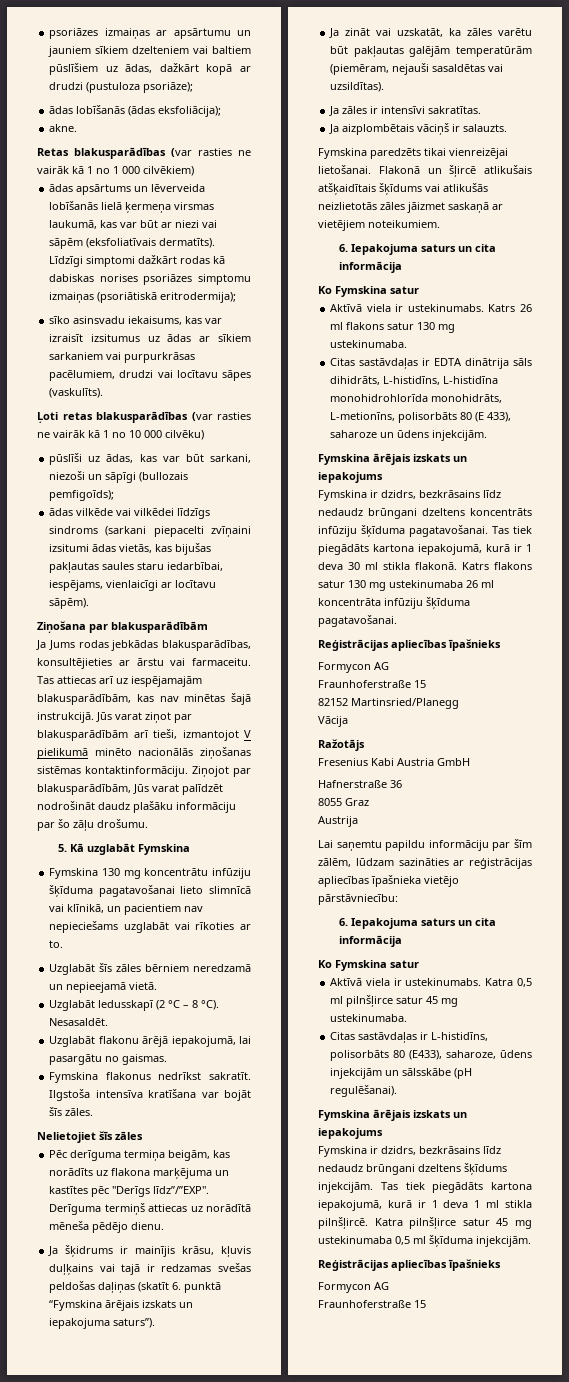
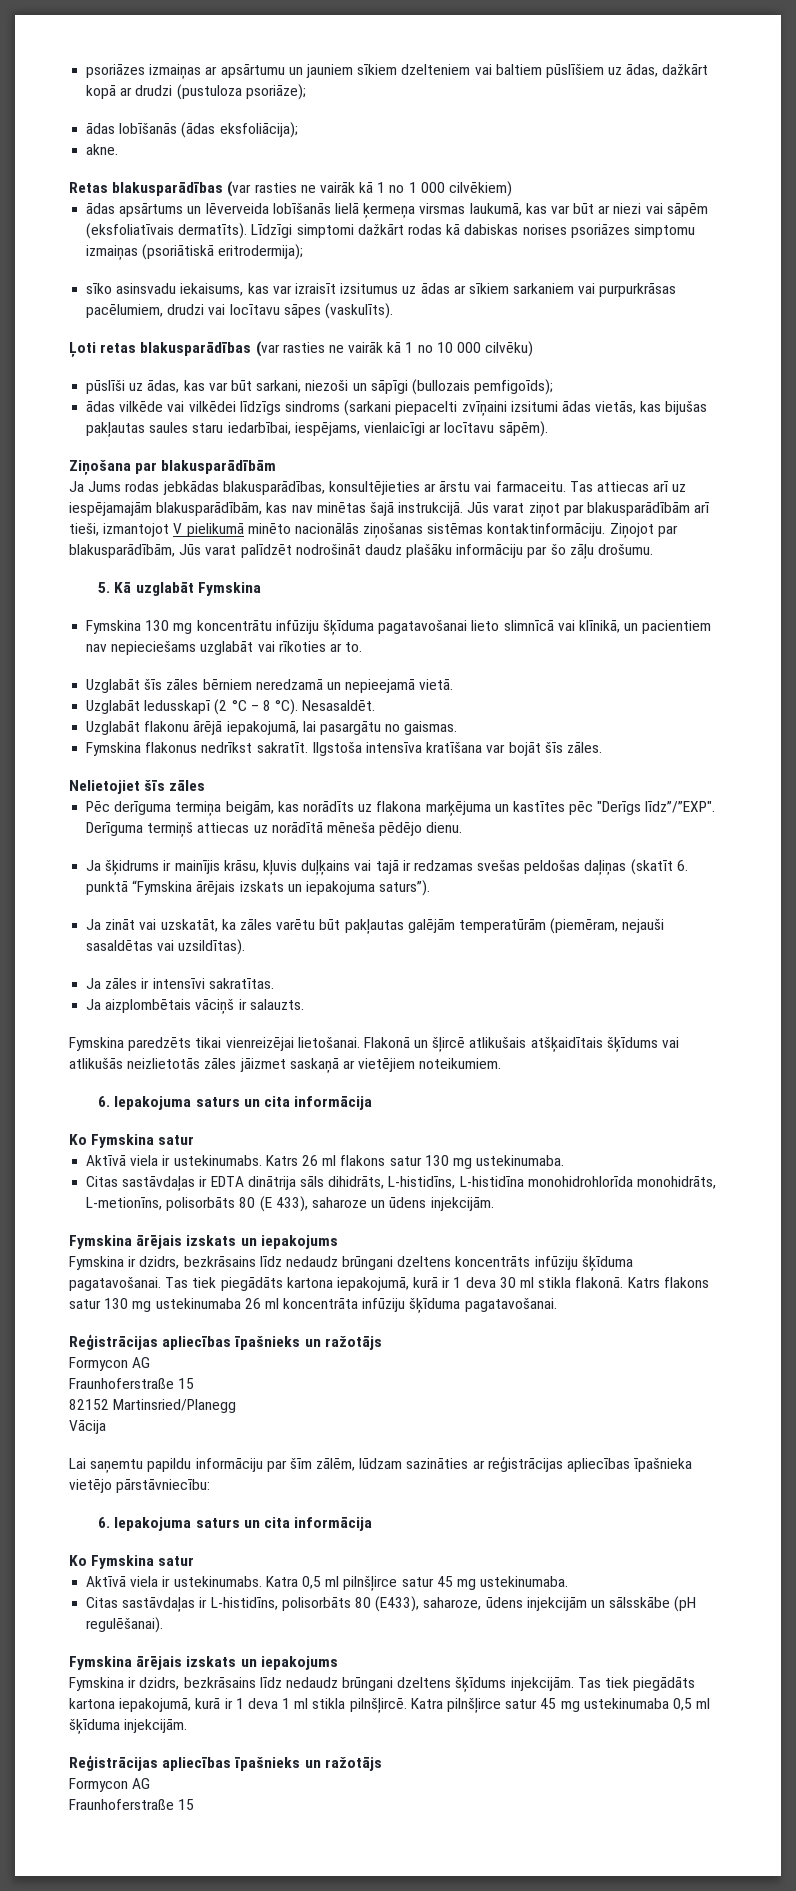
(501, 645) none -> [304,1336,382,1350] un ražotājs
[318,739,365,751] [318,758,470,766] [318,780,402,788] [318,798,369,806] [318,816,358,827] // Ražotājs // Fresenius Kabi Austria GmbH // Hafnerstraße 36 // 8055 Graz // Austrija -> (106, 1427) none
(501, 1265) none -> [304,1757,382,1771] un ražotājs

